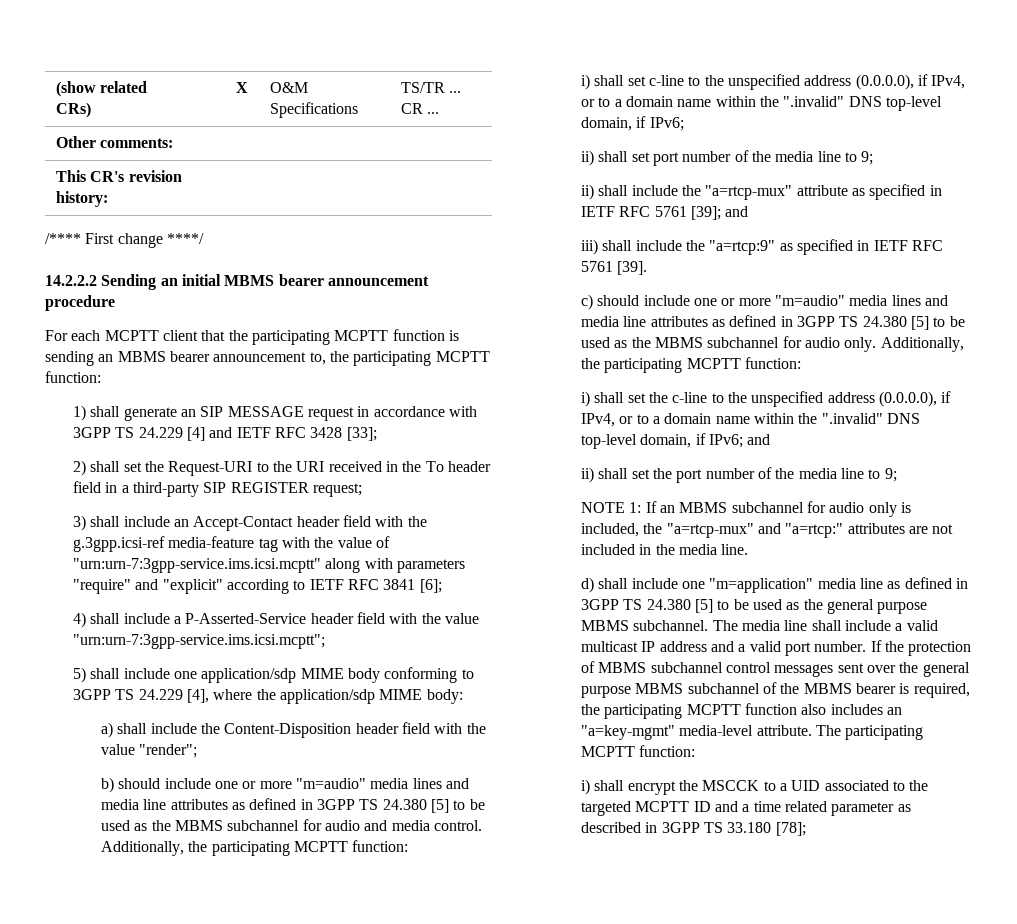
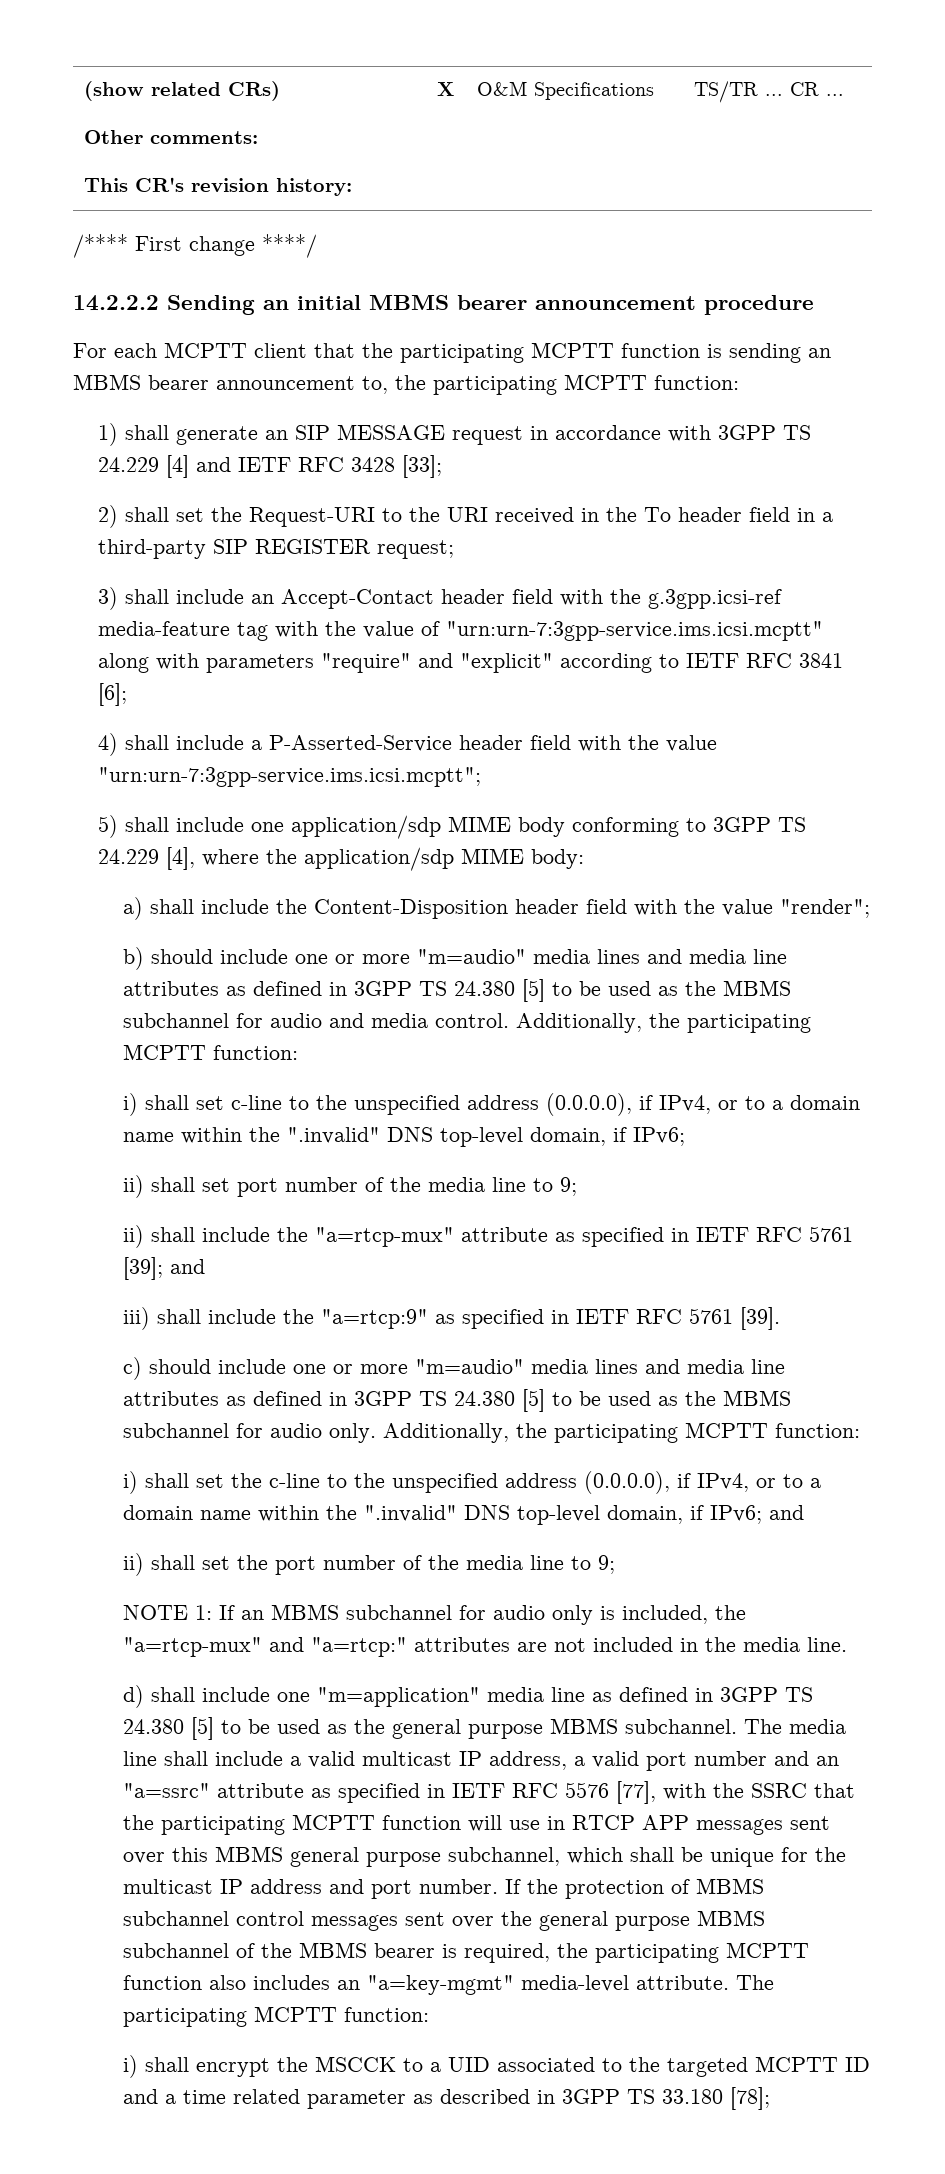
[659,641,781,652] address and a valid -> [488,1751,839,1771] [122,1781,855,1804] [122,1814,830,1835] [122,1846,846,1867] [122,1879,364,1894] address, a valid port number and an "a=ssrc" attribute as specified in IETF RFC 5576 [77], with the SSRC that the participating MCPTT function will use in RTCP APP messages sent over this MBMS general purpose subchannel, which shall be unique for the multicast IP address and

